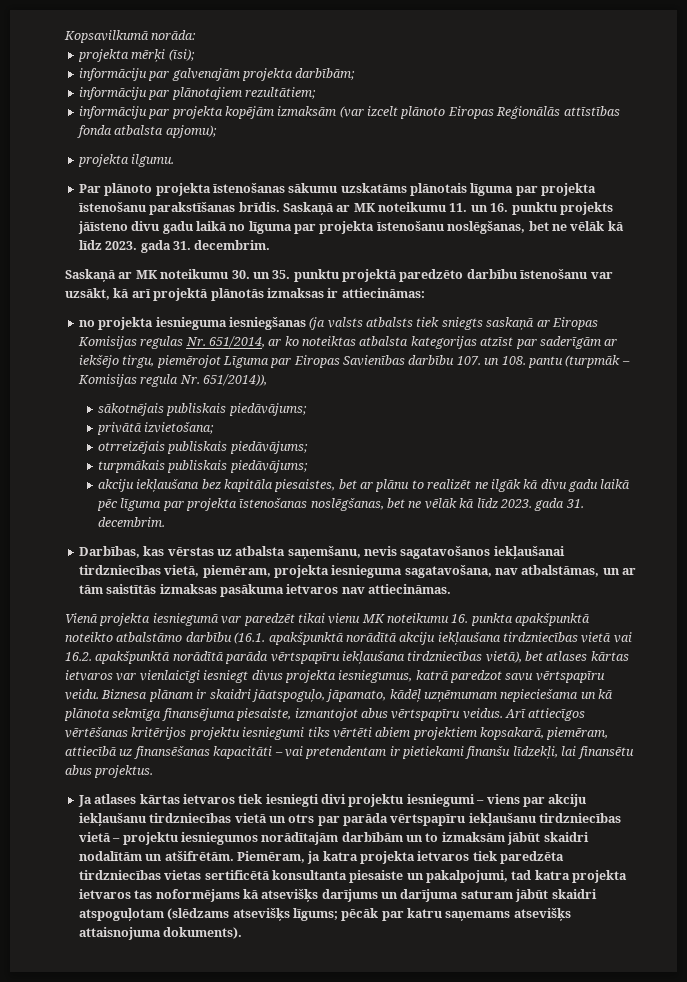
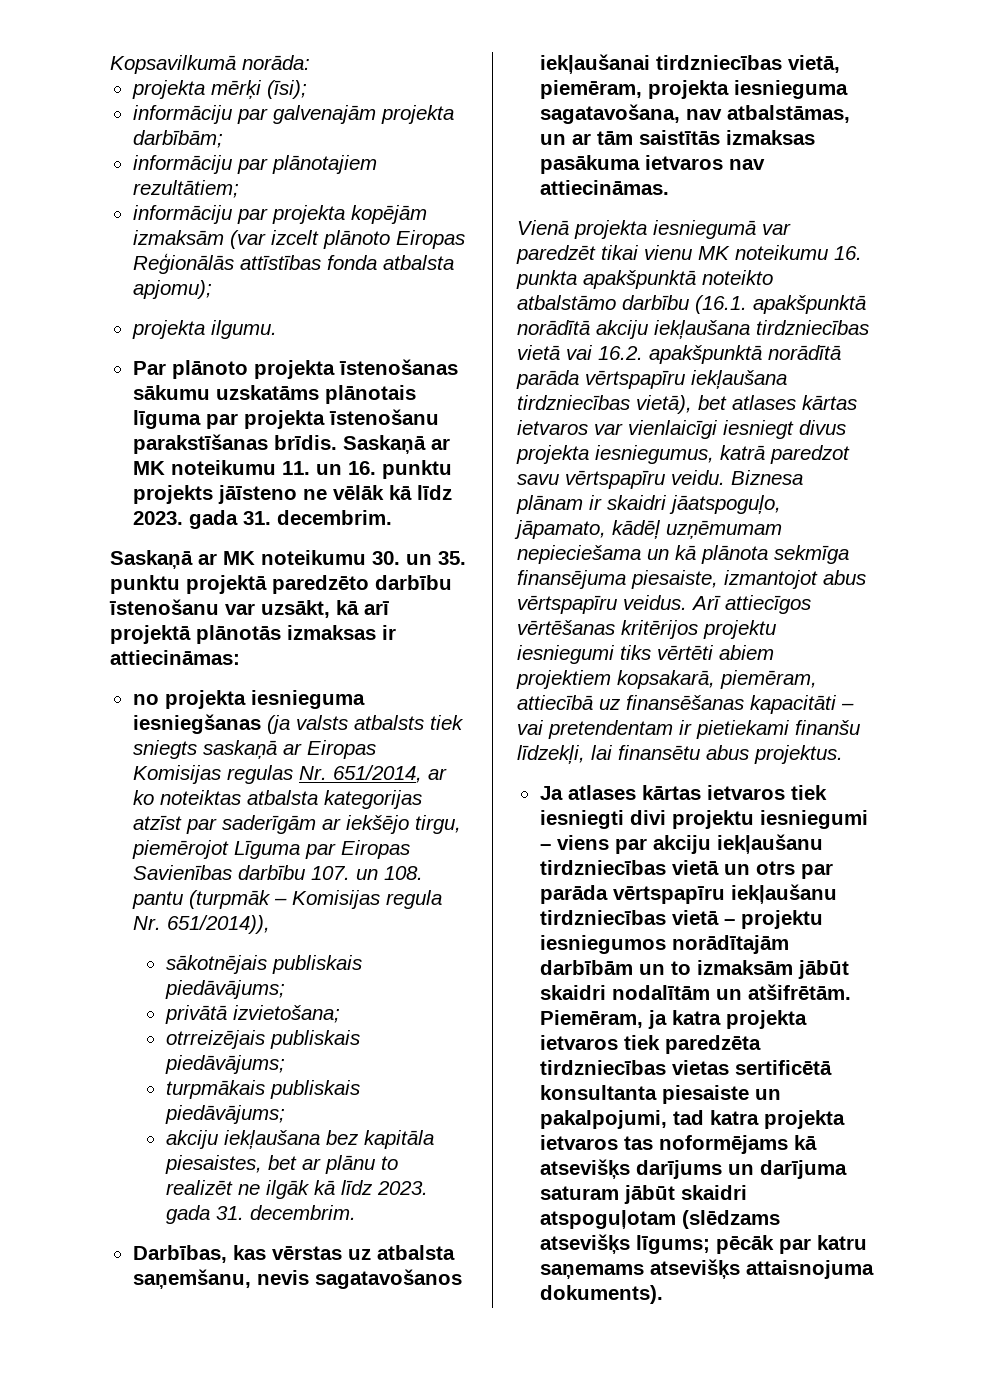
[131,221,549,234] divu gadu laikā no līguma par projekta īstenošanu noslēgšanas, bet -> (297, 494) none
[540,479,631,492] [96,498,475,511] divu gadu laikā pēc līguma par projekta īstenošanas noslēgšanas, bet ne vēlāk kā -> (335, 1187) none

